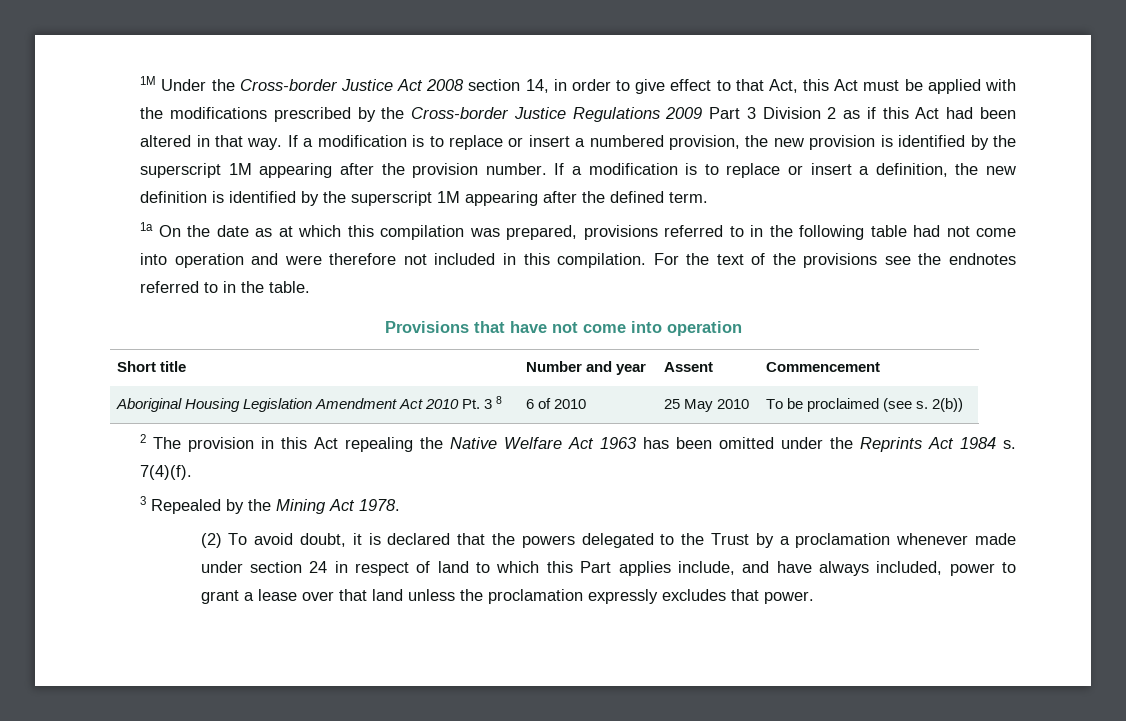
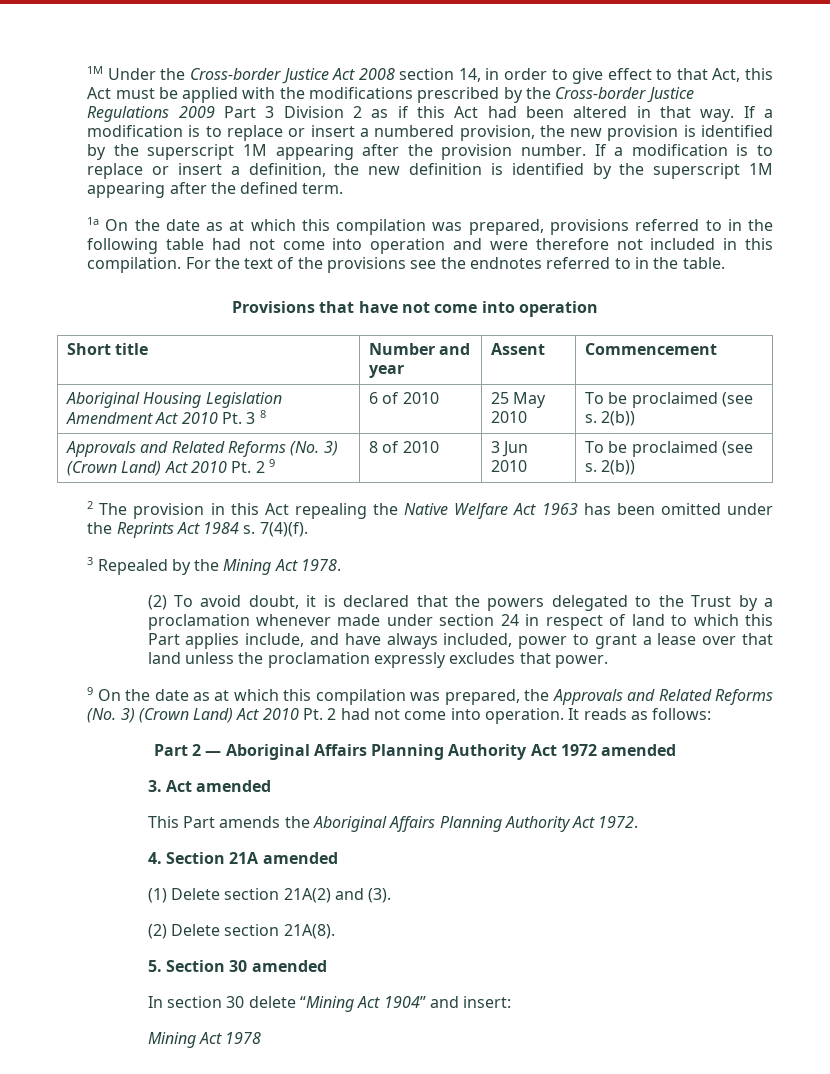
(964, 405) none -> [66,441,338,457] [67,459,276,476] [369,441,439,453] [491,441,529,457] [491,460,528,472] [585,441,754,457] [585,460,636,475] // Approvals and Related Reforms (No. 3) (Crown Land) Act 2010 Pt. 2 9 | 8 of 2010 | 3 Jun 2010 | To be proclaimed (see s. 2(b))
(814, 597) none -> [87,687,773,705] [87,708,712,724] [153,744,677,760] [147,780,272,792] [147,816,639,832] [147,852,338,864] [147,888,392,903] [147,924,335,939] [147,960,327,972] [147,996,512,1012] [147,1032,262,1048] // 9 On the date as at which this compilation was prepared, the Approvals and Related Reforms (No. 3) (Crown Land) Act 2010 Pt. 2 had not come into operation. It reads as follows: // Part 2 — Aboriginal Affairs Planning Authority Act 1972 amended // 3. Act amended // This Part amends the Aboriginal Affairs Planning Authority Act 1972. // 4. Section 21A amended // (1) Delete section 21A(2) and (3). // (2) Delete section 21A(8). // 5. Section 30 amended // In section 30 delete “Mining Act 1904” and insert: // Mining Act 1978

